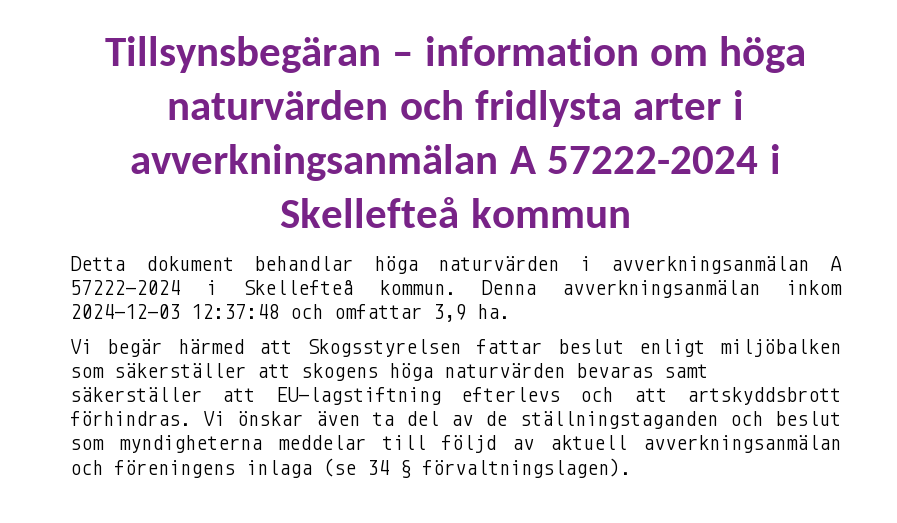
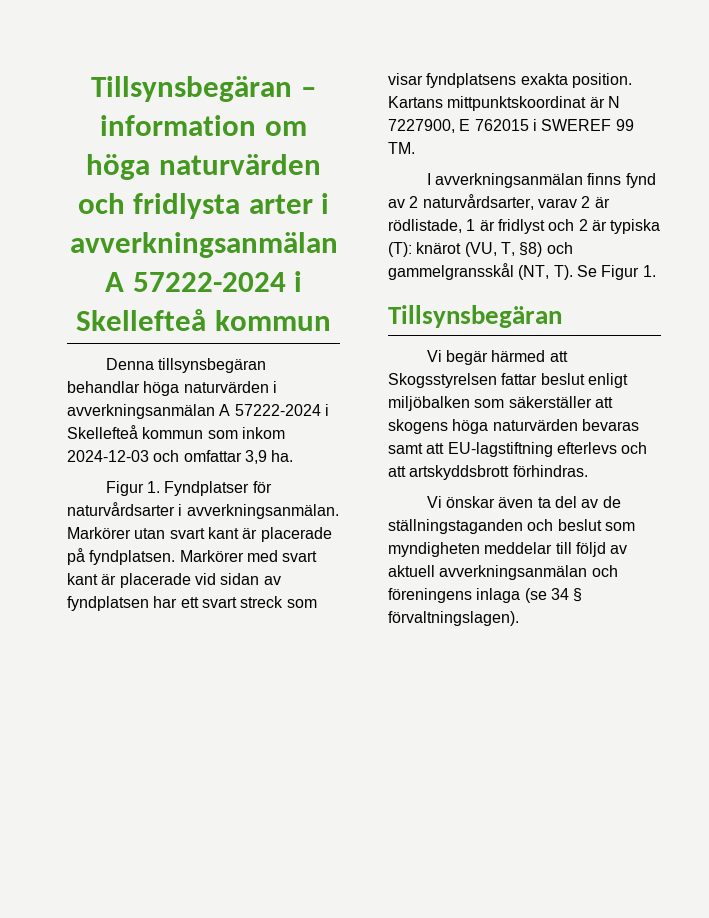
[70,256,234,271] Detta dokument -> [105,358,267,373] Denna tillsynsbegäran
[378,280,761,298] kommun. Denna avverkningsanmälan -> [142,427,238,439] kommun som
[191,304,279,319] 12:37:48 -> (149, 456) none
(510, 311) none -> [105,481,272,496] [67,502,339,519] [67,527,332,542] [67,548,318,565] [67,573,281,588] [67,596,317,611] [388,73,632,88] [388,96,620,111] [388,119,634,133] [388,142,415,154] [426,173,656,188] [388,194,610,210] [388,219,661,234] [388,242,573,257] [388,263,656,280] [388,305,562,328] // Figur 1. Fyndplatser för naturvårdsarter i avverkningsanmälan. Markörer utan svart kant är placerade på fyndplatsen. Markörer med svart kant är placerade vid sidan av fyndplatsen har ett svart streck som visar fyndplatsens exakta position. Kartans mittpunktskoordinat är N 7227900, E 762015 i SWEREF 99 TM. // I avverkningsanmälan finns fynd av 2 naturvårdsarter, varav 2 är rödlistade, 1 är fridlyst och 2 är typiska (T): knärot (VU, T, §8) och gammelgransskål (NT, T). Se Figur 1. // Tillsynsbegäran
[70,387,202,402] säkerställer -> (423, 448) none
(191, 418) none -> (588, 471) //
[118,435,262,453] myndigheterna -> [388,542,480,557] myndigheten

